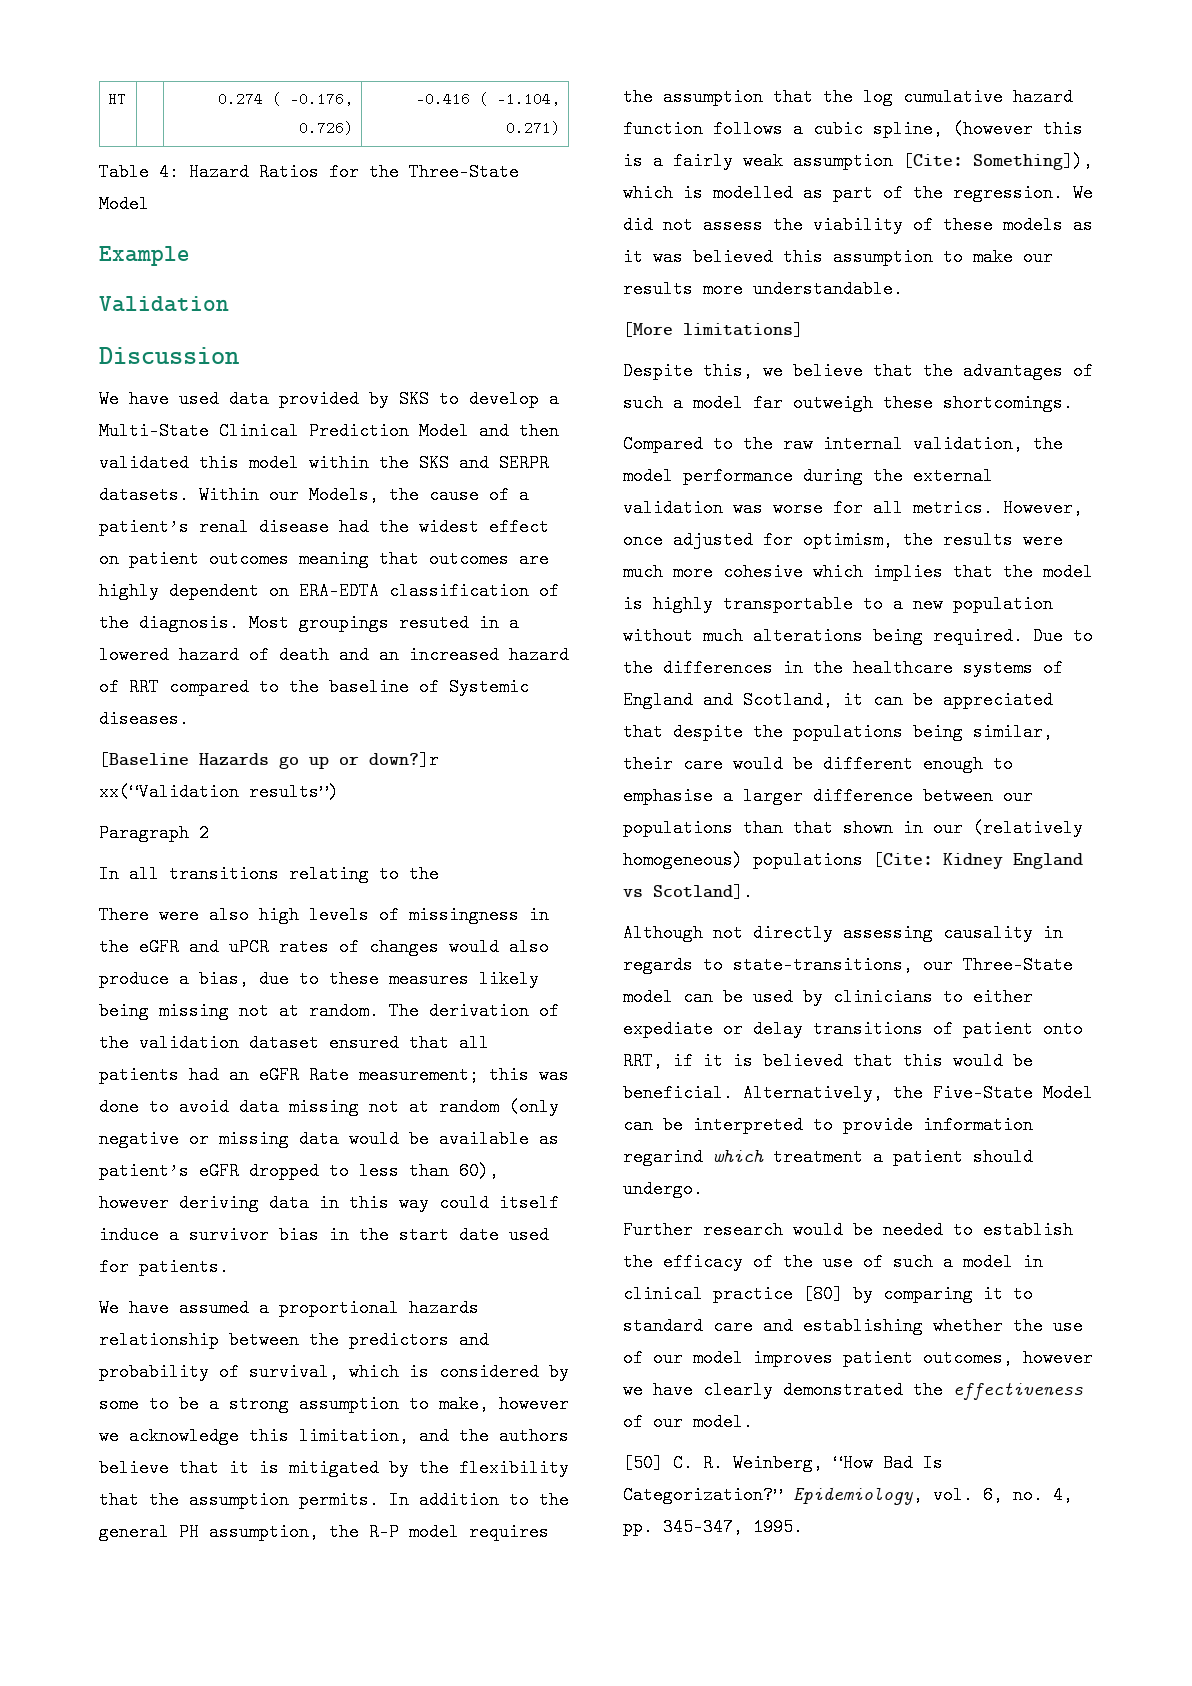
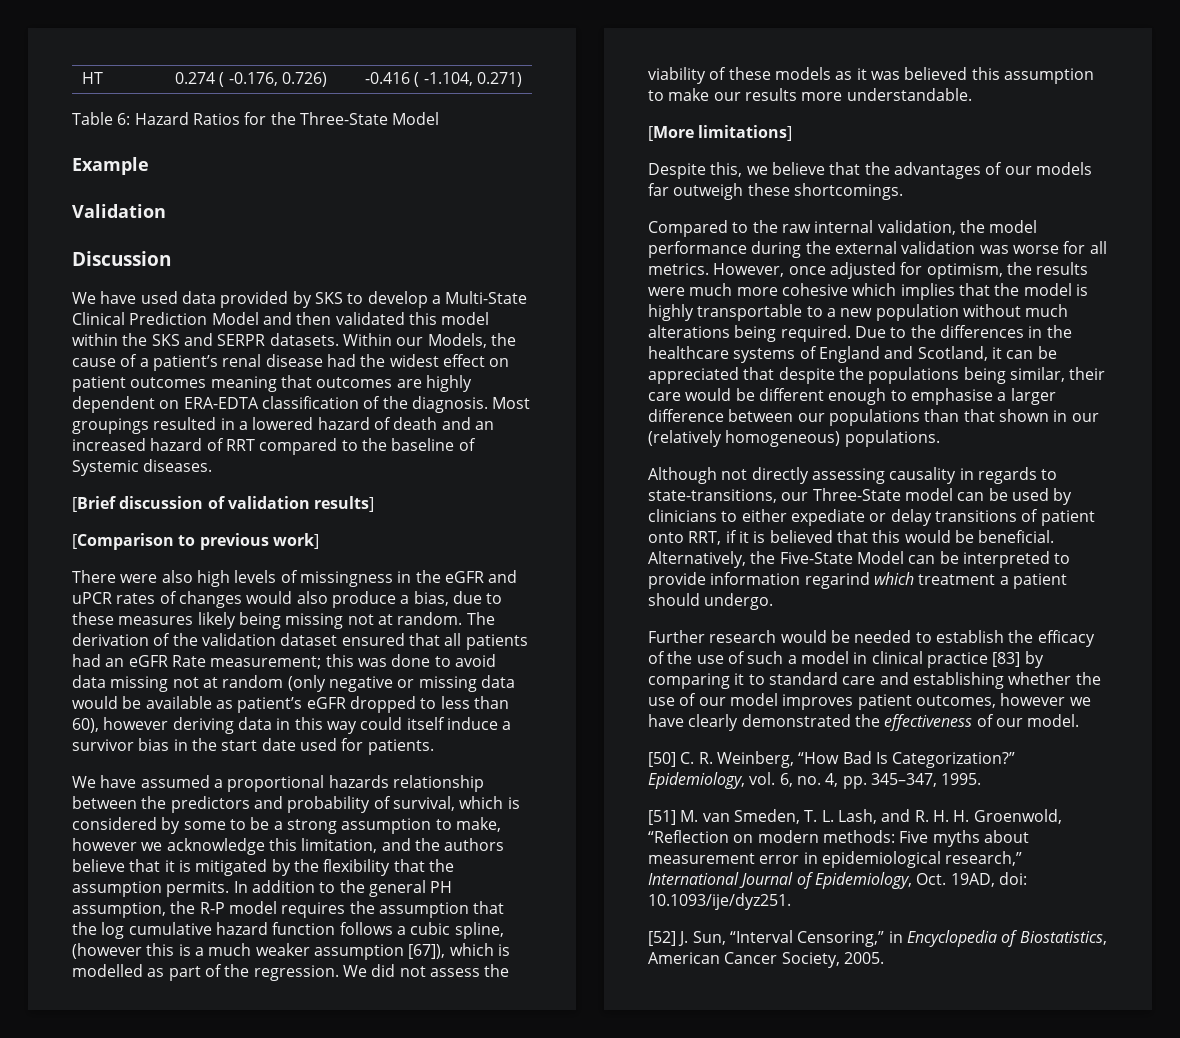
[159,163,179,181] 4: -> [117,113,131,125] 6:
[399,614,469,632] resuted -> [153,417,217,430] resulted
[99,751,439,769] [99,783,339,801] [99,824,209,842] [99,865,439,883] [Baseline Hazards go up or down?]r xx(“Validation results”) // Paragraph 2 // In all transitions relating to the -> [72,496,375,512] [72,533,319,550] [Brief discussion of validation results] // [Comparison to previous work]
[673,152,1093,170] fairly weak assumption [Cite: Something]), -> [208,943,446,960] much weaker assumption [67]),
[623,394,743,412] such a model -> [1004,162,1092,175] our models
[753,851,1083,869] [623,883,753,901] populations [Cite: Kidney England vs Scotland]. -> [844,430,940,447] populations.
[803,1285,843,1303] [80] -> [992,652,1021,667] [83]
(803, 1527) none -> [648,809,1062,825] [648,830,1029,847] [648,851,1023,868] [648,872,1027,889] [648,893,791,910] [648,930,1107,947] [648,952,884,968] // [51] M. van Smeden, T. L. Lash, and R. H. H. Groenwold, “Reflection on modern methods: Five myths about measurement error in epidemiological research,” International Journal of Epidemiology, Oct. 19AD, doi: 10.1093/ije/dyz251. // [52] J. Sun, “Interval Censoring,” in Encyclopedia of Biostatistics, American Cancer Society, 2005.

